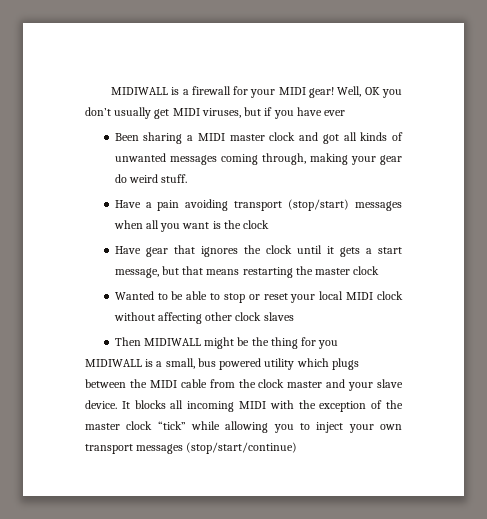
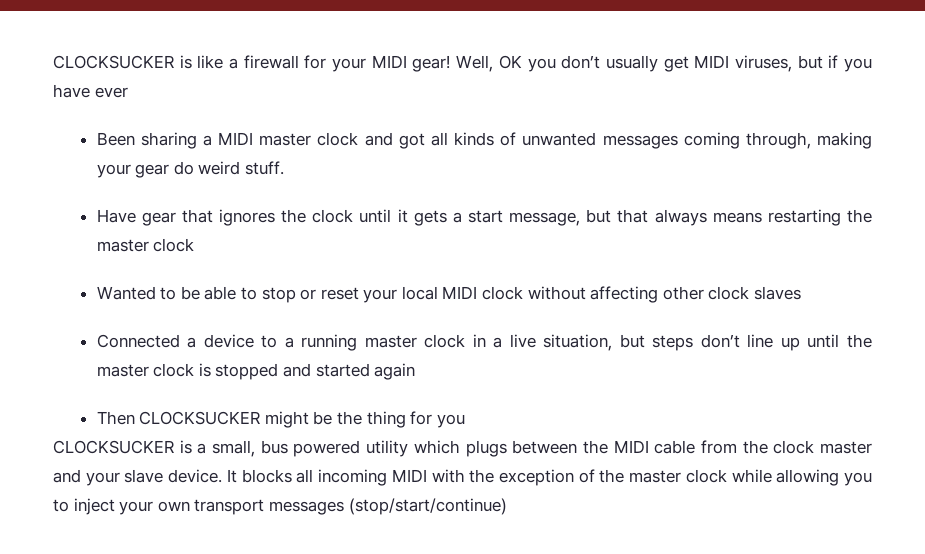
[110,87,180,95] MIDIWALL is -> [53,55,224,69] CLOCKSUCKER is like
[114,199,402,211] [113,220,270,232] // Have a pain avoiding transport (stop/start) messages when all you want is the clock -> (284, 168) none
(204, 270) none -> [654,209,707,226] always
(294, 316) none -> [96,334,873,351] [96,363,416,380] // Connected a device to a running master clock in a live situation, but steps don’t line up until the master clock is stopped and started again
[143,338,201,346] MIDIWALL -> [139,411,261,425] CLOCKSUCKER
[85,359,142,367] MIDIWALL -> [53,440,174,454] CLOCKSUCKER
[157,421,186,430] “tick” -> (727, 476) none

